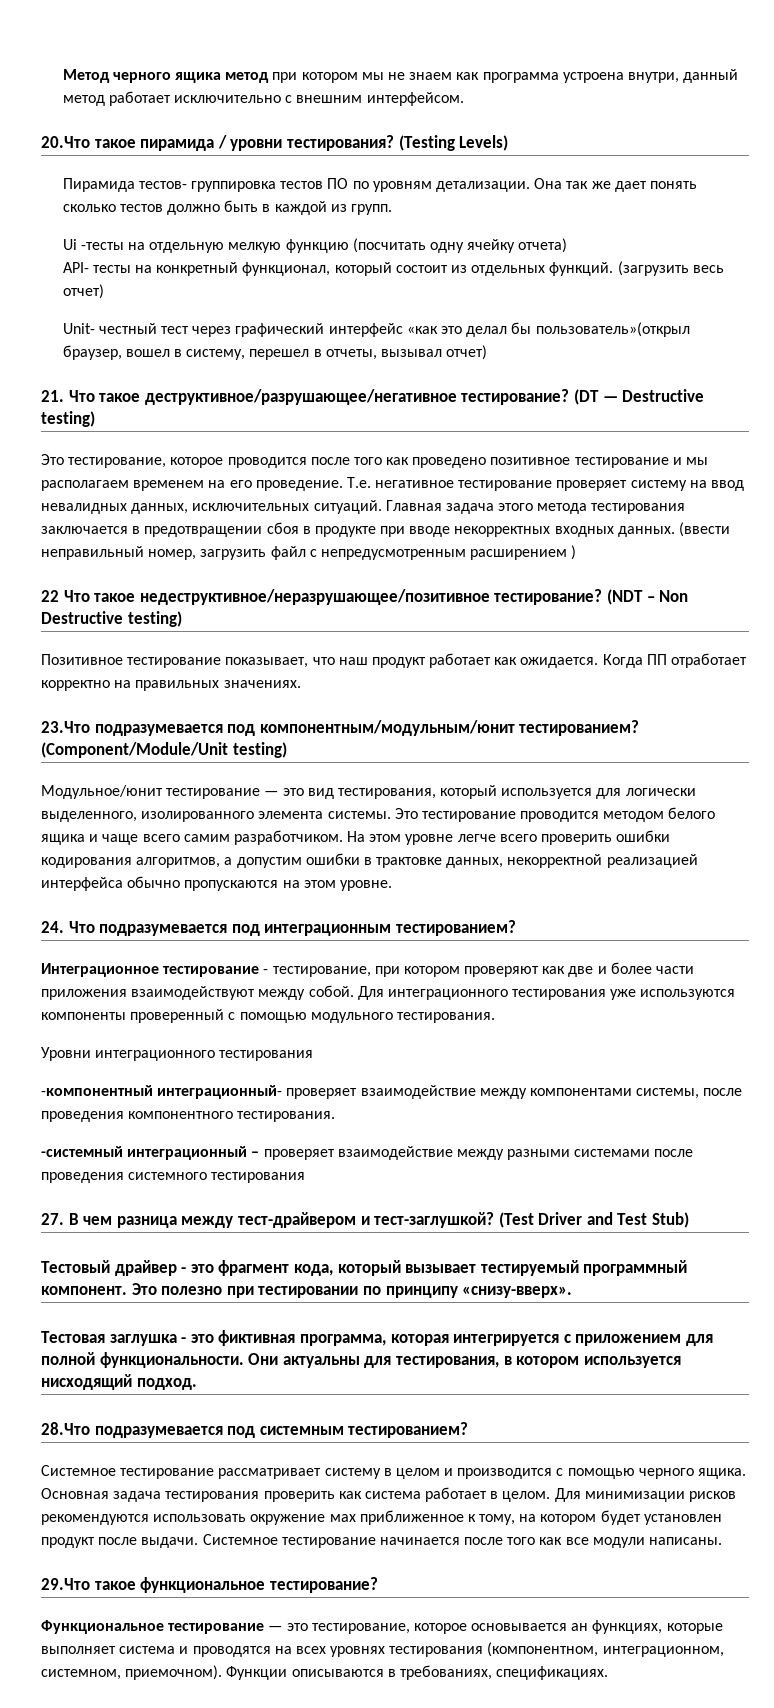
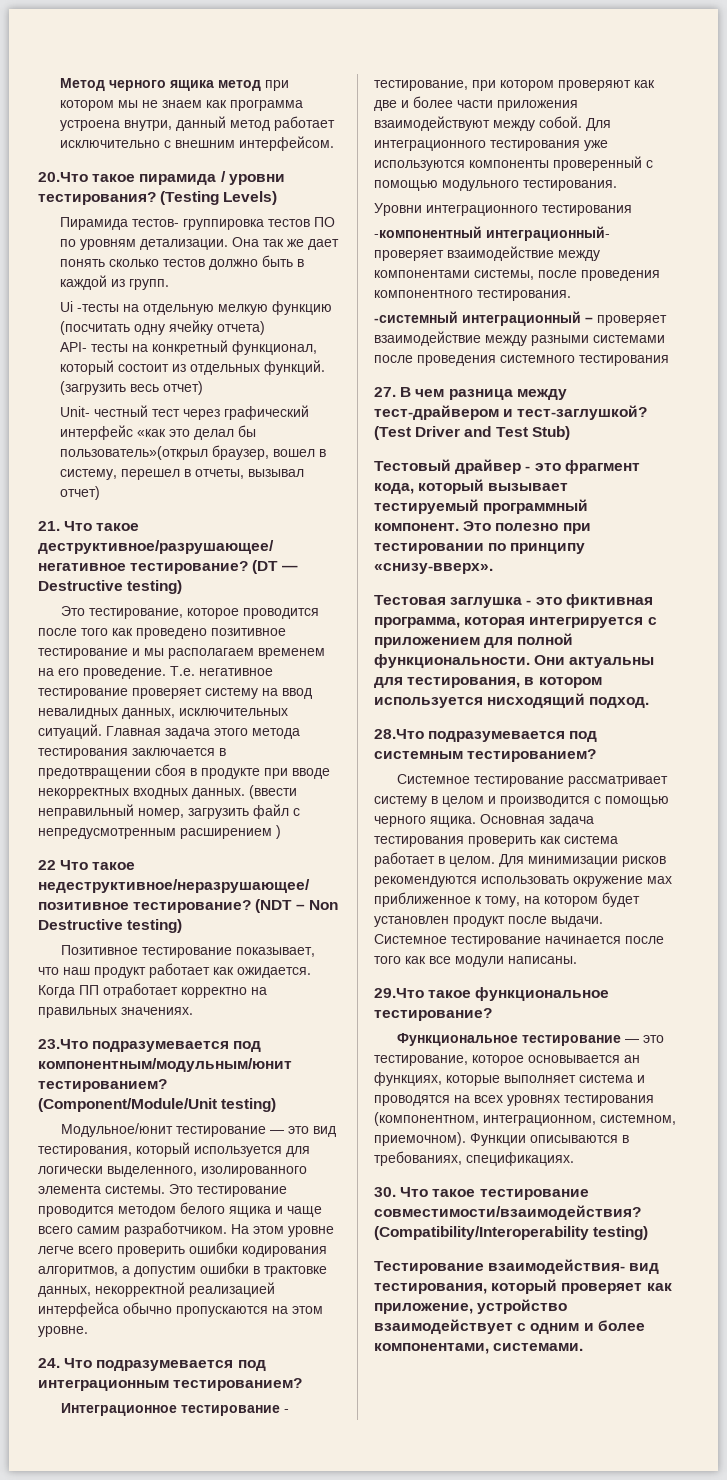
(609, 1673) none -> [374,1187,589,1200] [374,1205,641,1220] [374,1226,649,1240] [374,1259,660,1274] [374,1279,672,1294] [374,1299,568,1314] [374,1319,645,1334] [374,1343,584,1354] // 30. Что такое тестирование совместимости/взаимодействия? (Compatibility/Interoperability testing) // Тестирование взаимодействия- вид тестирования, который проверяет как приложение, устройство взаимодействует с одним и более компонентами, системами.

